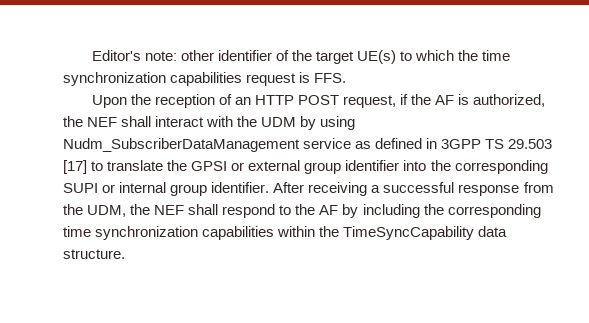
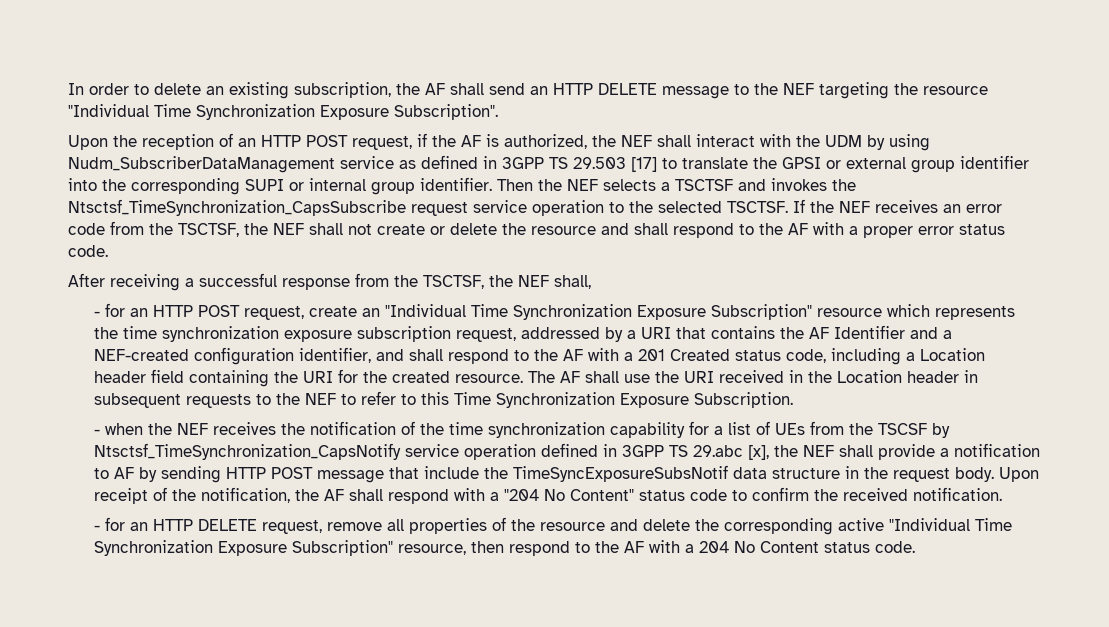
[91,50,511,64] [63,72,347,86] Editor's note: other identifier of the target UE(s) to which the time synchronization capabilities request is FFS. -> [68,82,988,99] [68,104,498,120] In order to delete an existing subscription, the AF shall send an HTTP DELETE message to the NEF targeting the resource "Individual Time Synchronization Exposure Subscription".
(270, 187) none -> [497,178,856,191] [68,199,1002,216] [68,221,1005,238] [68,245,108,257] Then the NEF selects a TSCTSF and invokes the Ntsctsf_TimeSynchronization_CapsSubscribe request service operation to the selected TSCTSF. If the NEF receives an error code from the TSCTSF, the NEF shall not create or delete the resource and shall respond to the AF with a proper error status code. //
[87,204,541,218] [63,226,508,240] [63,249,125,259] UDM, the NEF shall respond to the AF by including the corresponding time synchronization capabilities within the TimeSyncCapability data structure. -> [423,275,591,289] [93,303,1015,320] [93,325,952,342] [93,347,985,365] [93,369,978,387] [93,391,793,408] [93,421,950,438] [93,443,1040,460] [93,465,1039,483] [93,487,1002,504] [93,517,1012,535] [93,540,915,556] TSCTSF, the NEF shall, // - for an HTTP POST request, create an "Individual Time Synchronization Exposure Subscription" resource which represents the time synchronization exposure subscription request, addressed by a URI that contains the AF Identifier and a NEF-created configuration identifier, and shall respond to the AF with a 201 Created status code, including a Location header field containing the URI for the created resource. The AF shall use the URI received in the Location header in subsequent requests to the NEF to refer to this Time Synchronization Exposure Subscription. // - when the NEF receives the notification of the time synchronization capability for a list of UEs from the TSCSF by Ntsctsf_TimeSynchronization_CapsNotify service operation defined in 3GPP TS 29.abc [x], the NEF shall provide a notification to AF by sending HTTP POST message that include the TimeSyncExposureSubsNotif data structure in the request body. Upon receipt of the notification, the AF shall respond with a "204 No Content" status code to confirm the received notification. // - for an HTTP DELETE request, remove all properties of the resource and delete the corresponding active "Individual Time Synchronization Exposure Subscription" resource, then respond to the AF with a 204 No Content status code.

